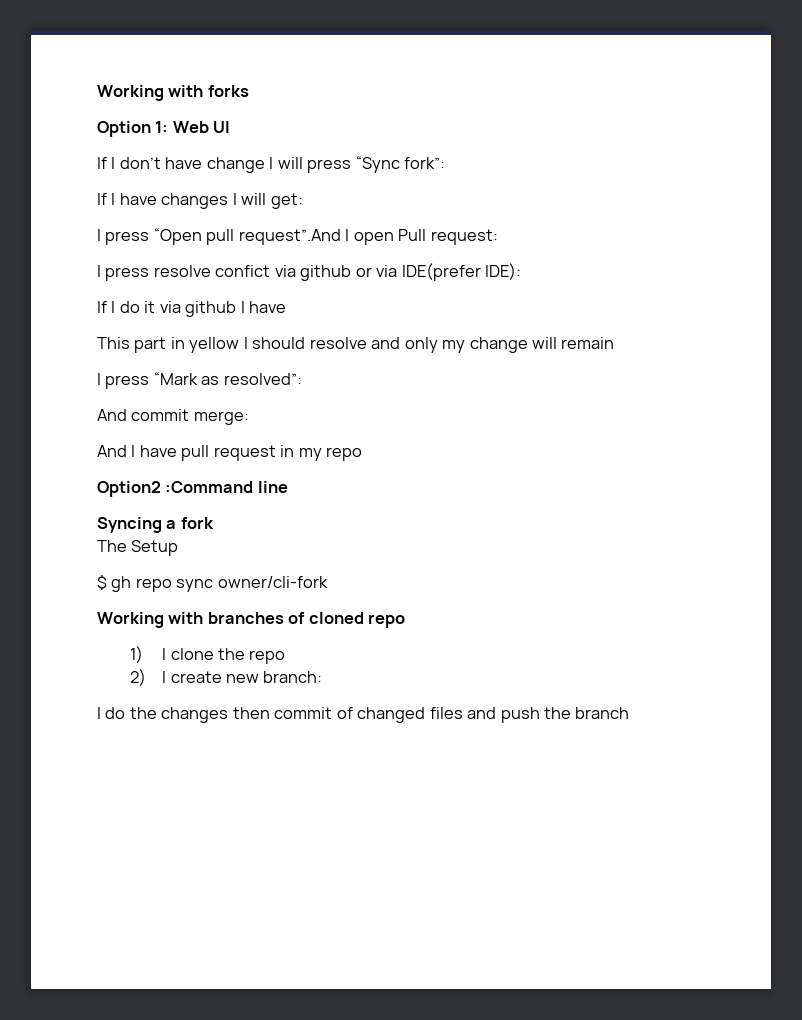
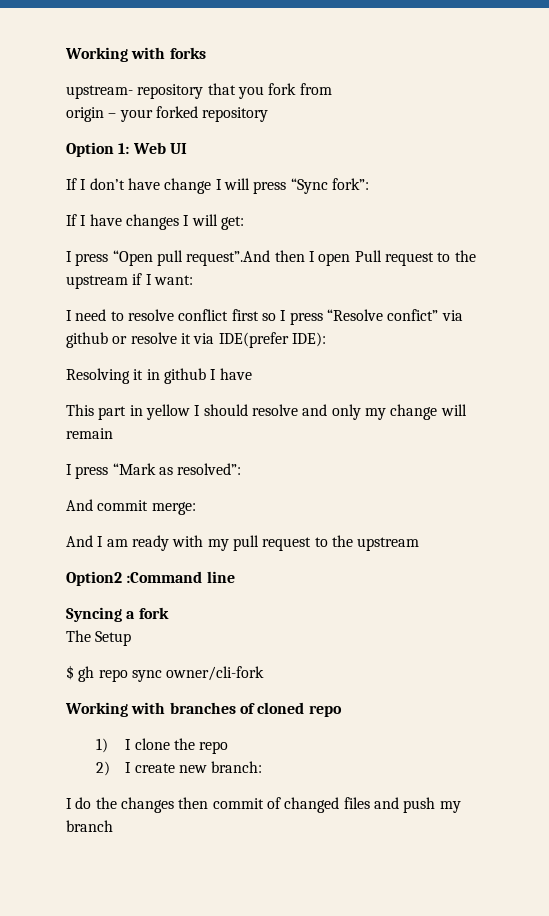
(249, 91) none -> [66,83,332,99] [66,106,269,122] // upstream- repository that you fork from // origin – your forked repository
(341, 237) none -> [274,250,305,262] then
[430,229,498,245] [97,265,271,281] request: // I press resolve confict -> [384,250,476,266] [66,273,193,289] [66,309,439,325] request to the upstream if I want: // I need to resolve conflict first so I press “Resolve confict”
(372, 272) none -> [130,332,191,344] resolve it
[97,301,181,313] If I do it via -> [66,368,160,384] Resolving it in
[139,445,363,461] have pull request in my repo -> [106,535,420,551] am ready with my pull request to the upstream
[544,707,572,719] the -> [439,801,461,813] my

